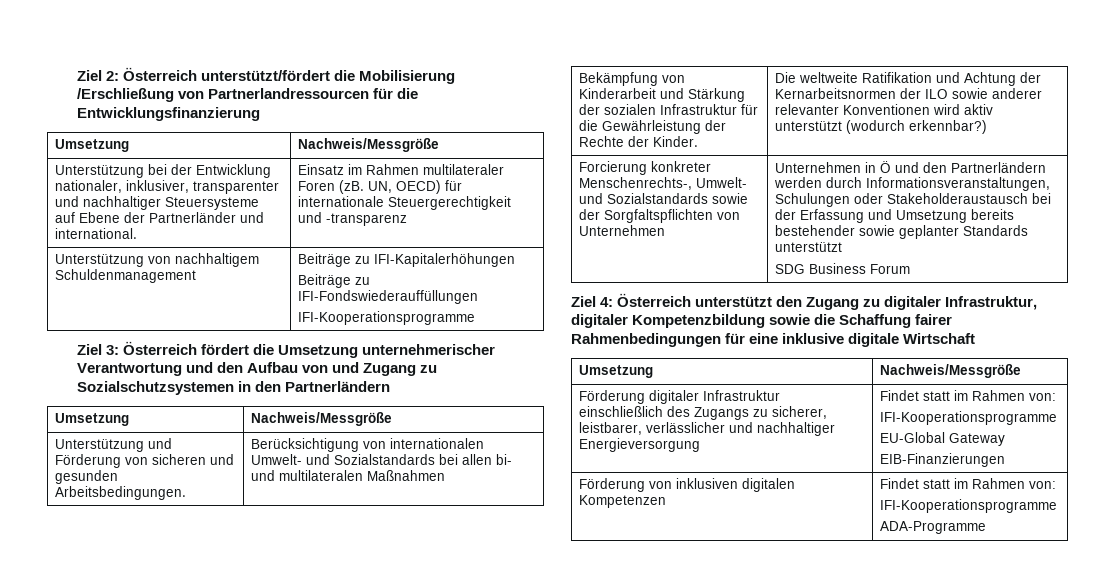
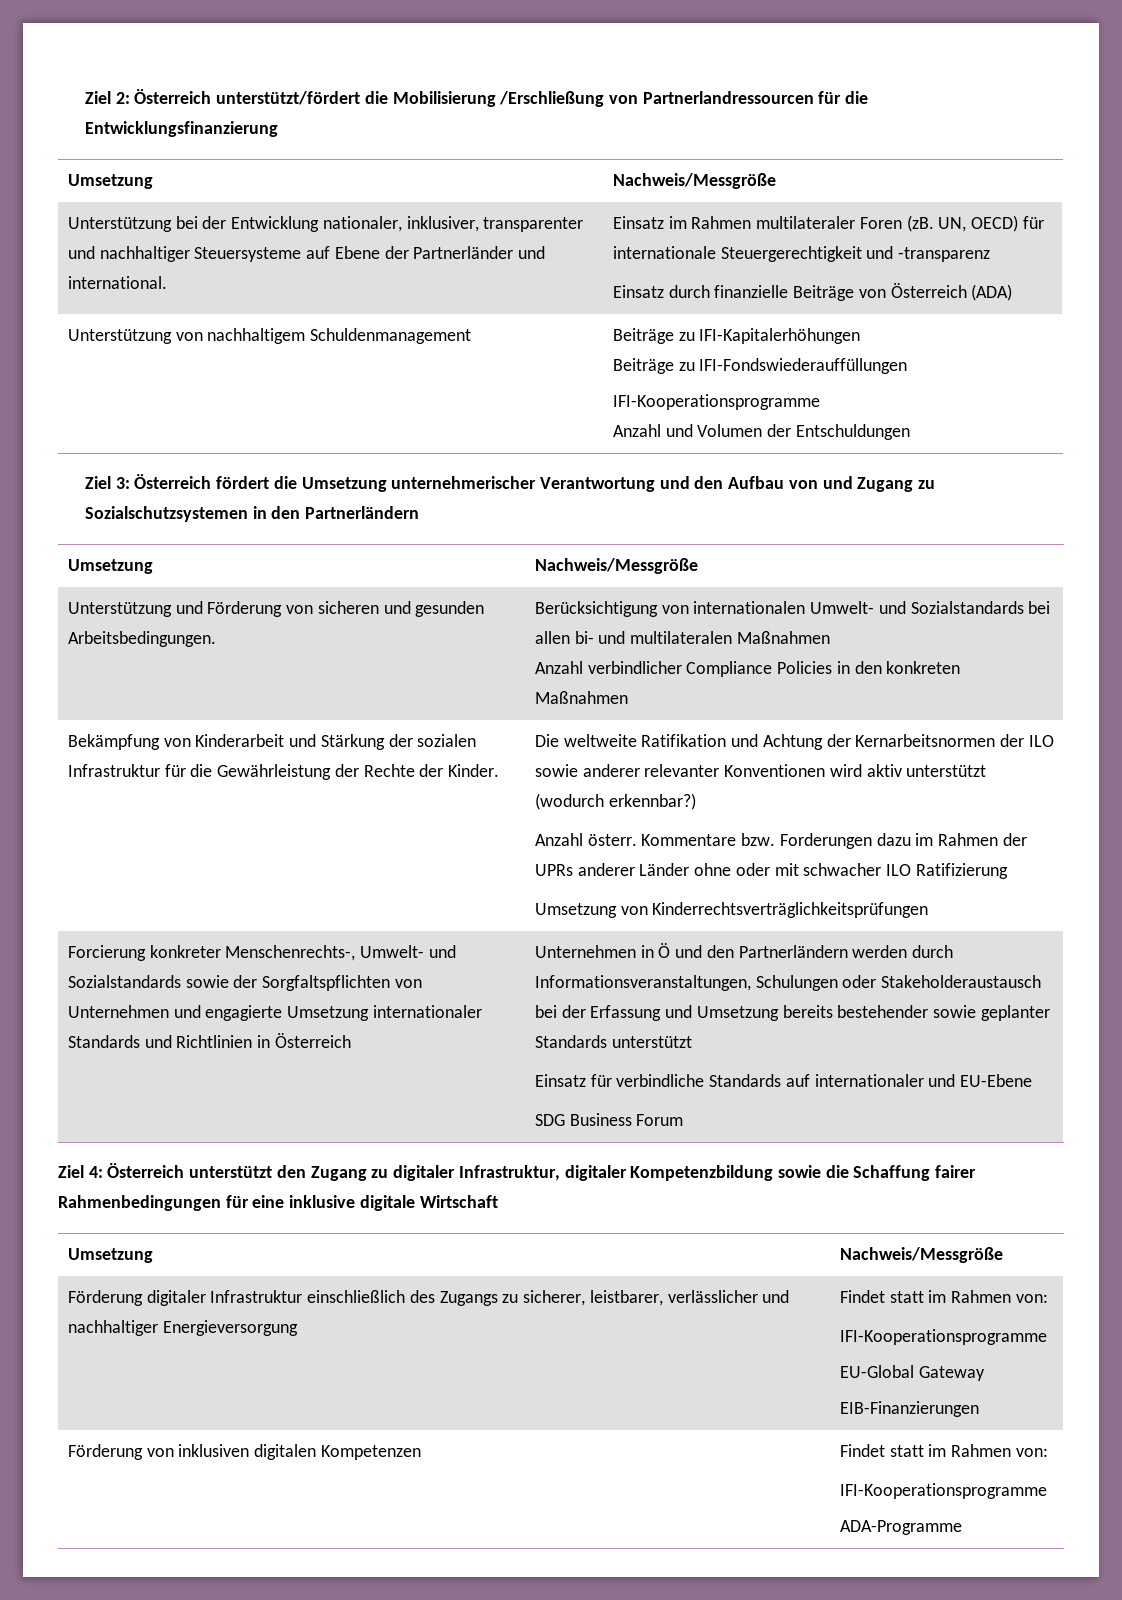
(408, 219) none -> [613,283,1013,301] // Einsatz durch finanzielle Beiträge von Österreich (ADA)
(476, 318) none -> [613,424,910,440] // Anzahl und Volumen der Entschuldungen
(446, 475) none -> [535,661,961,677] [535,691,629,704] // Anzahl verbindlicher Compliance Policies in den konkreten Maßnahmen
(988, 127) none -> [535,833,1027,849] [535,863,1008,879] [535,902,929,918] // Anzahl österr. Kommentare bzw. Forderungen dazu im Rahmen der UPRs anderer Länder ohne oder mit schwacher ILO Ratifizierung // Umsetzung von Kinderrechtsverträglichkeitsprüfungen
(666, 230) none -> [173,1005,482,1021] [68,1033,351,1048] und engagierte Umsetzung internationaler Standards und Richtlinien in Österreich
(843, 247) none -> [535,1074,1033,1087] // Einsatz für verbindliche Standards auf internationaler und EU-Ebene

